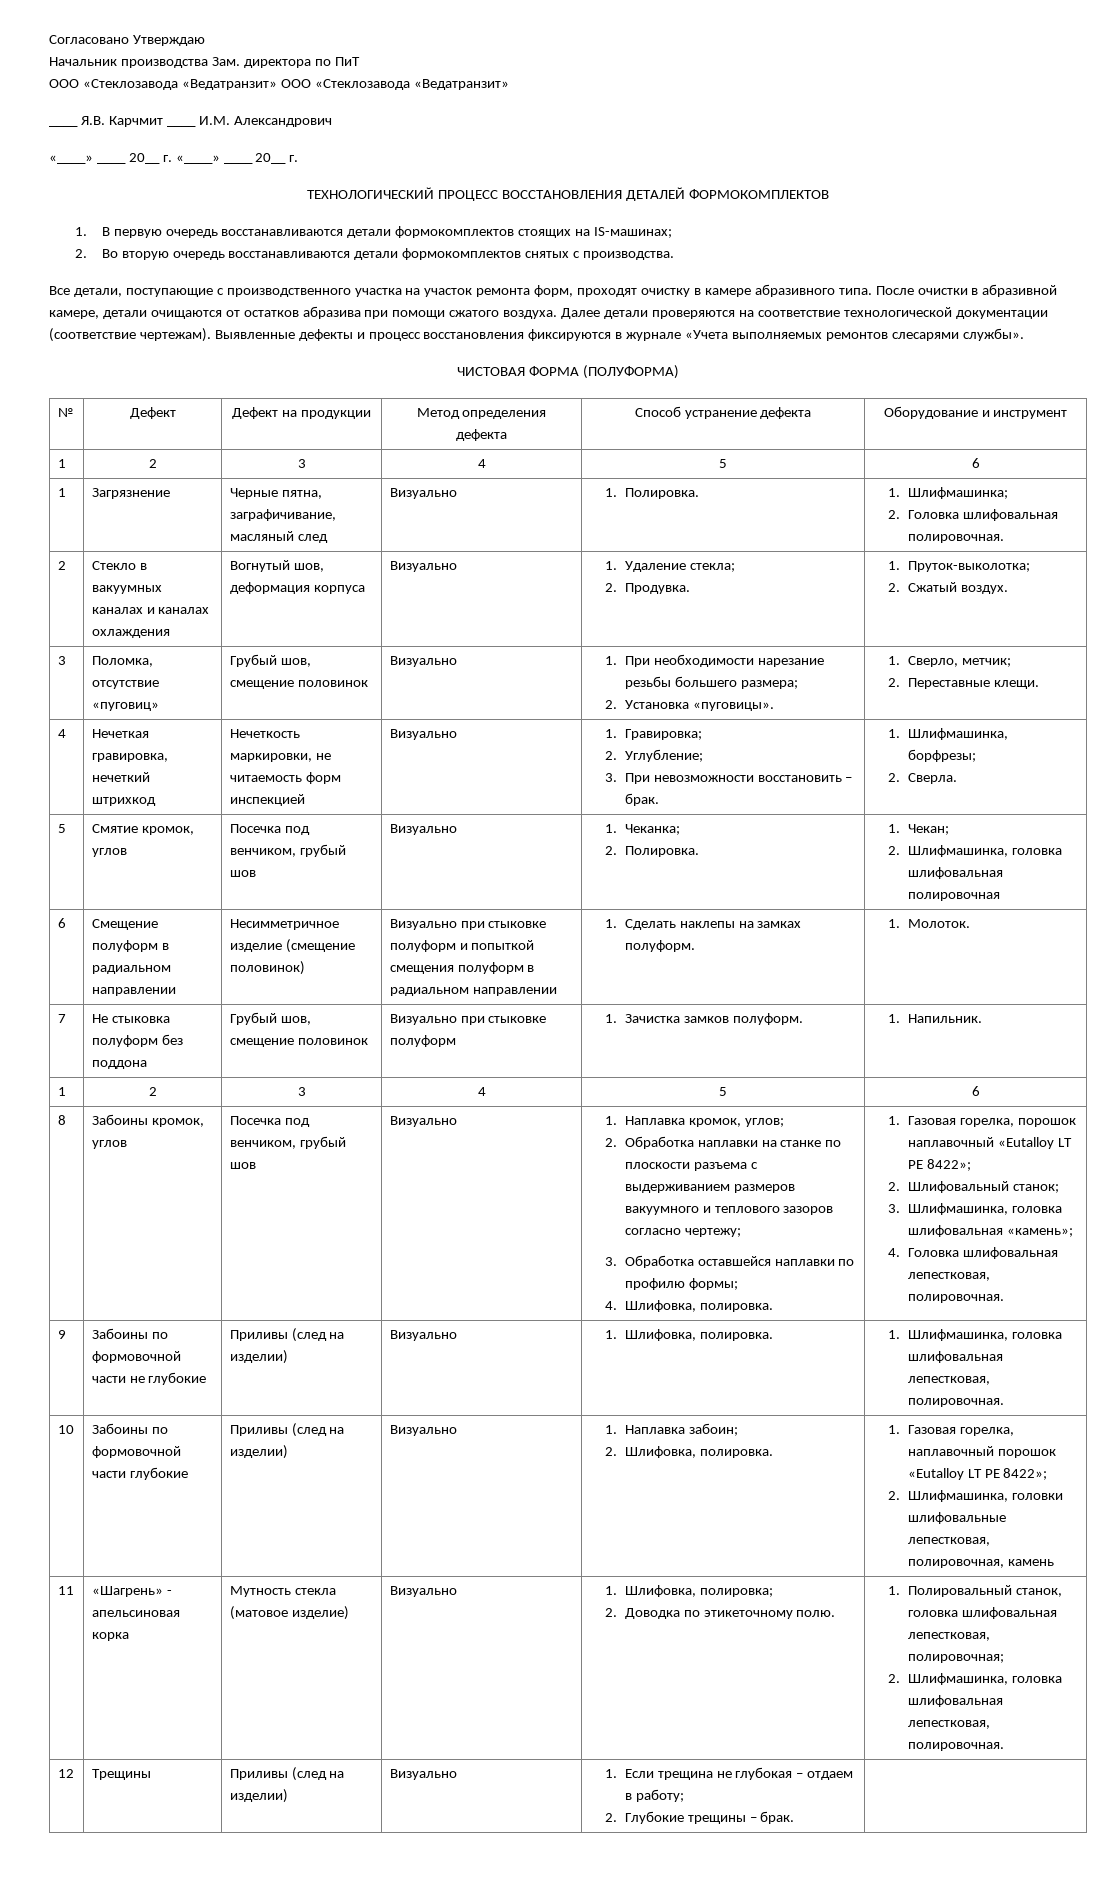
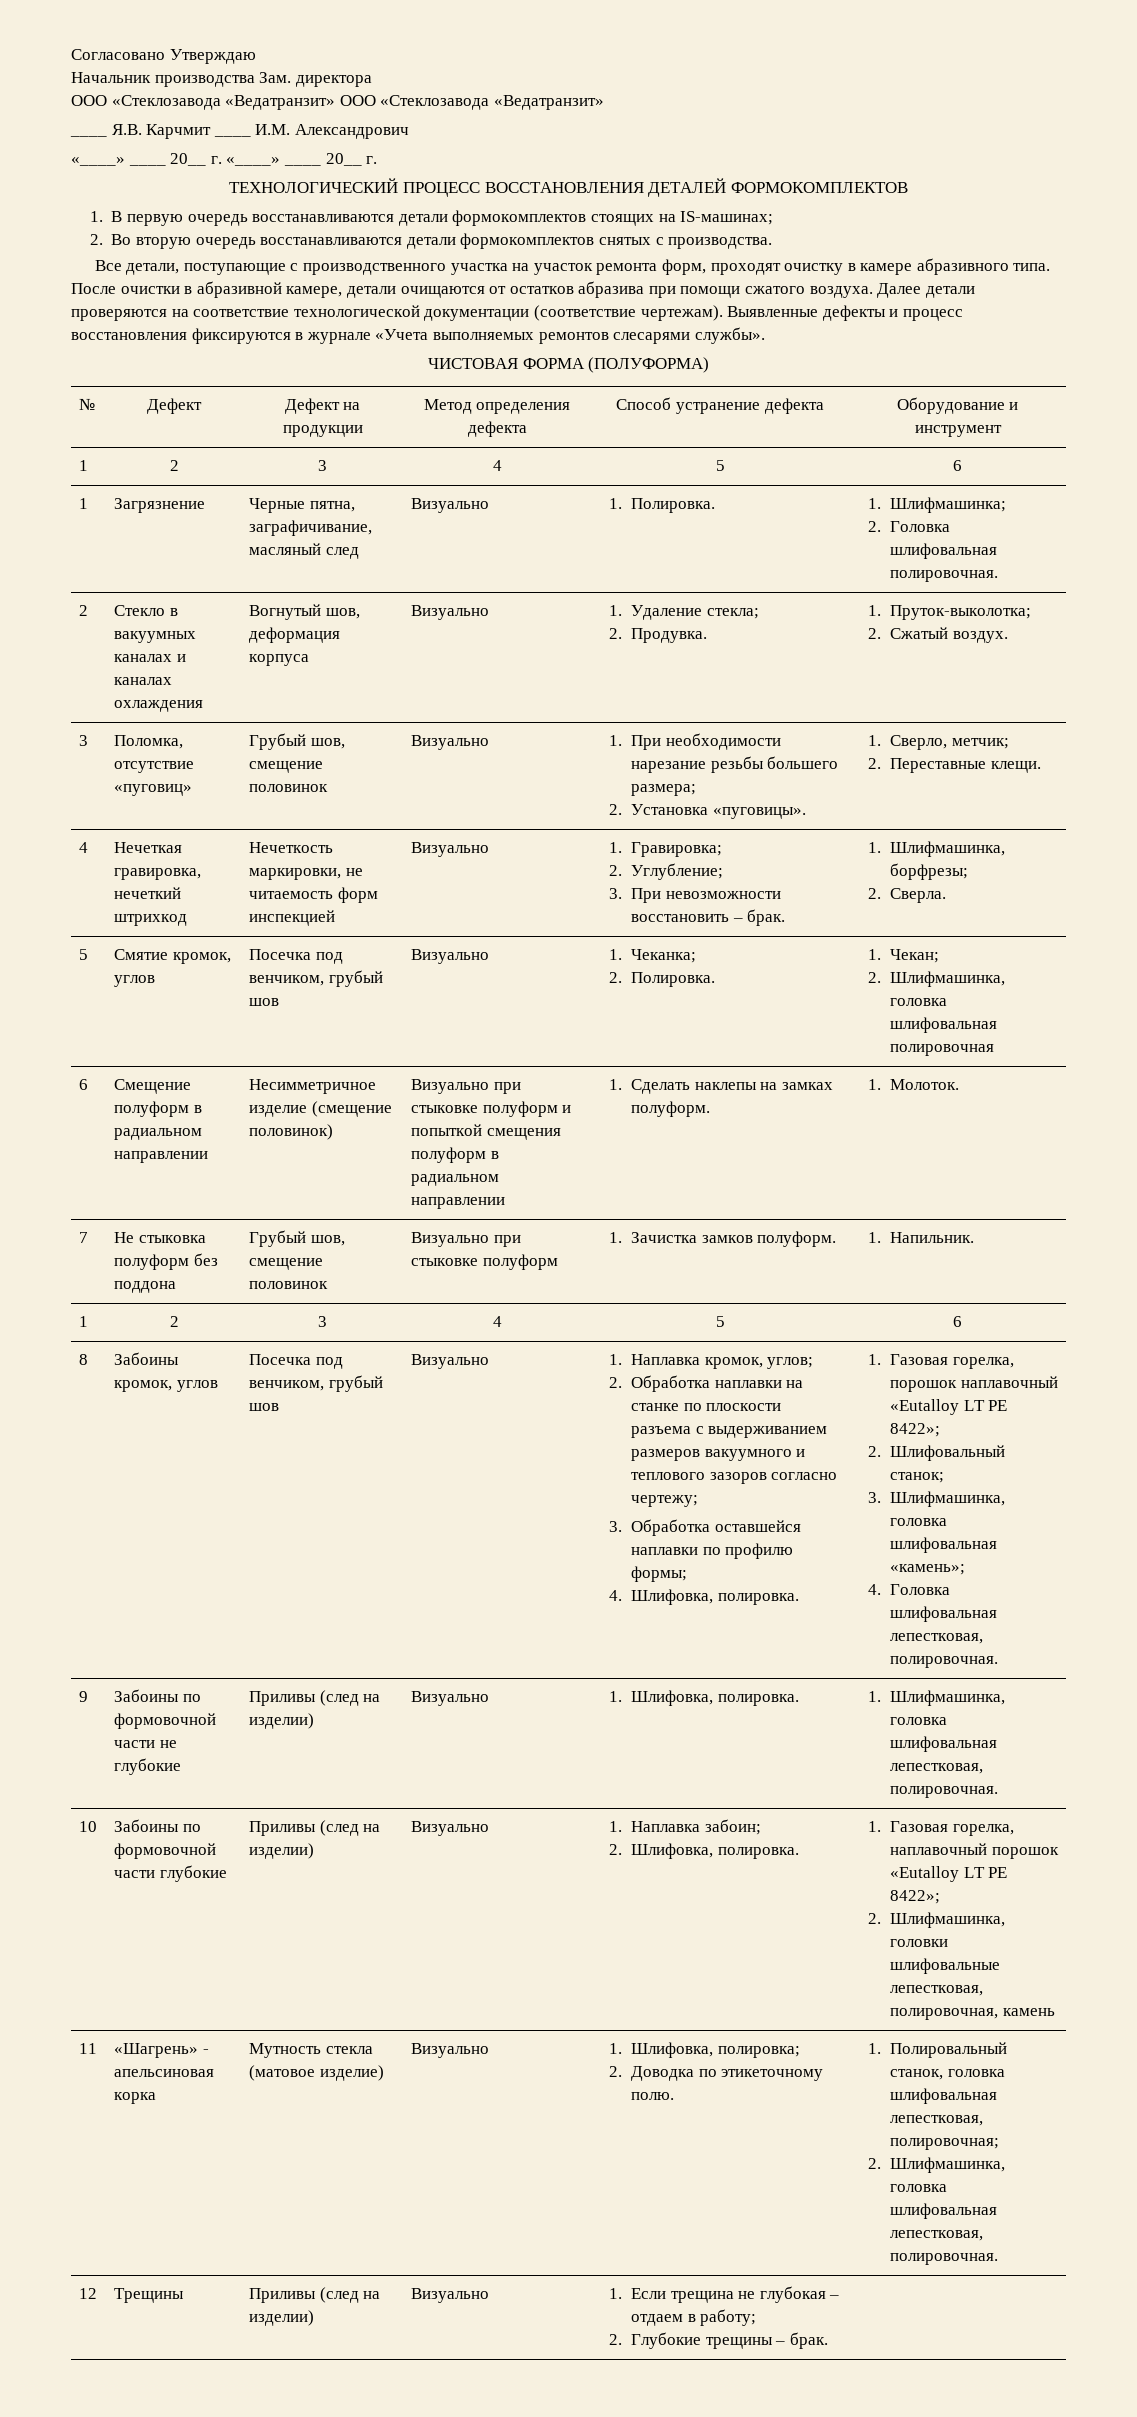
[314,57,360,66] по ПиТ -> (372, 81) none

